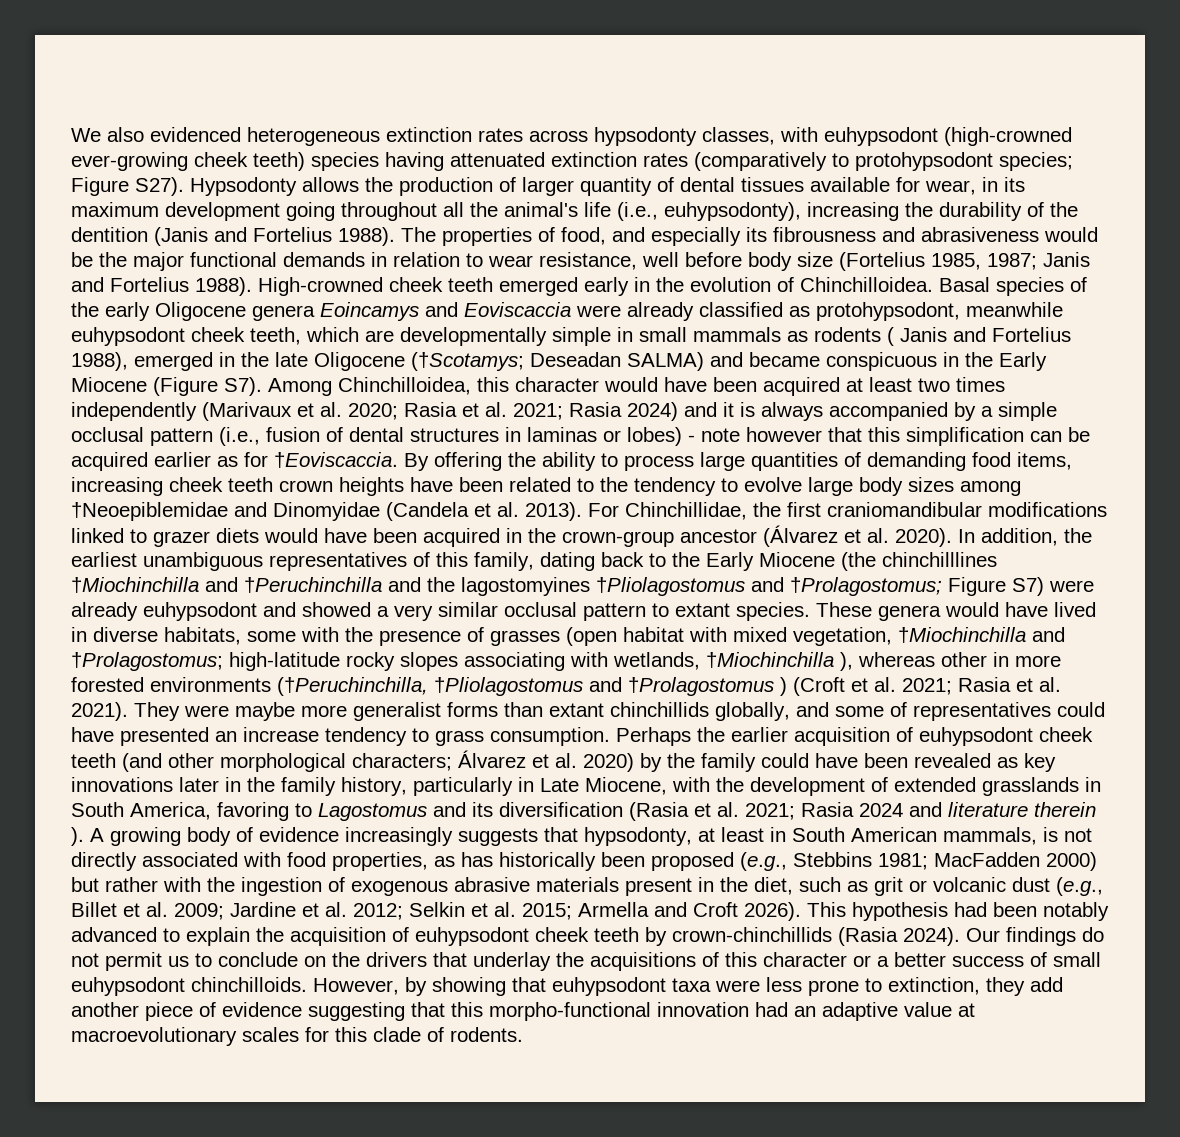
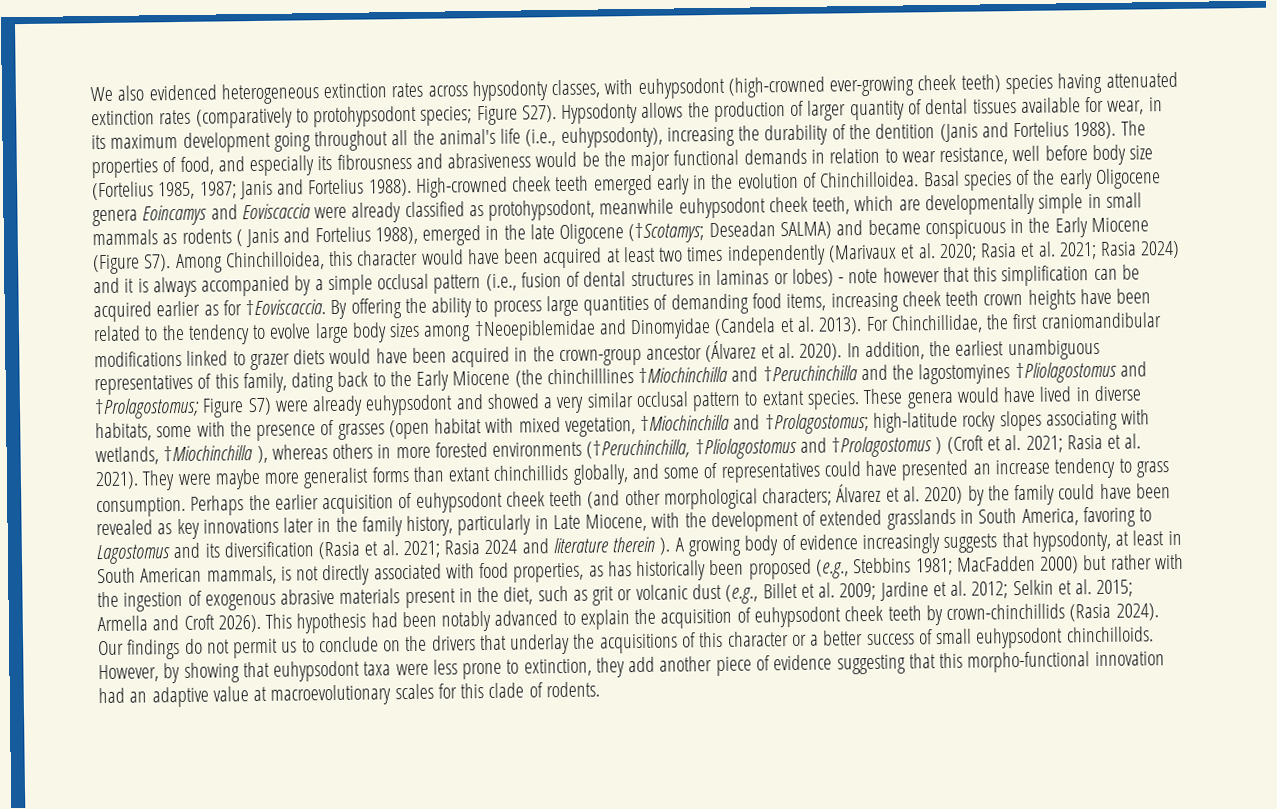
[941,652,987,667] other -> [332,443,374,460] others

